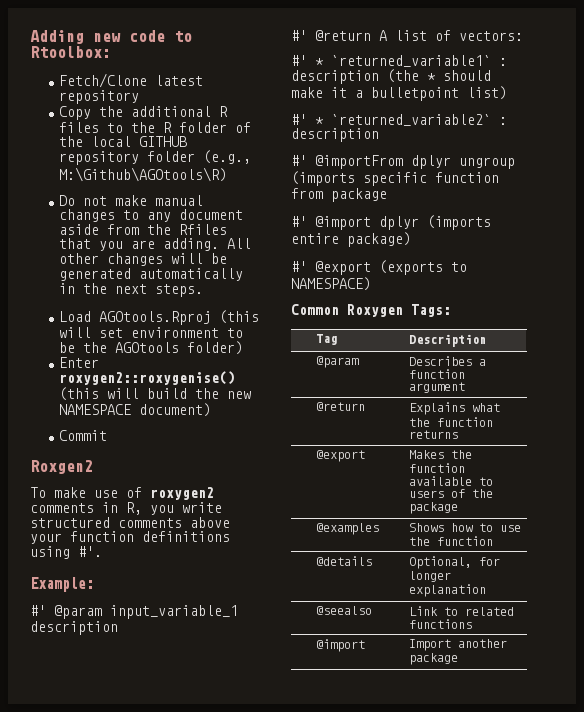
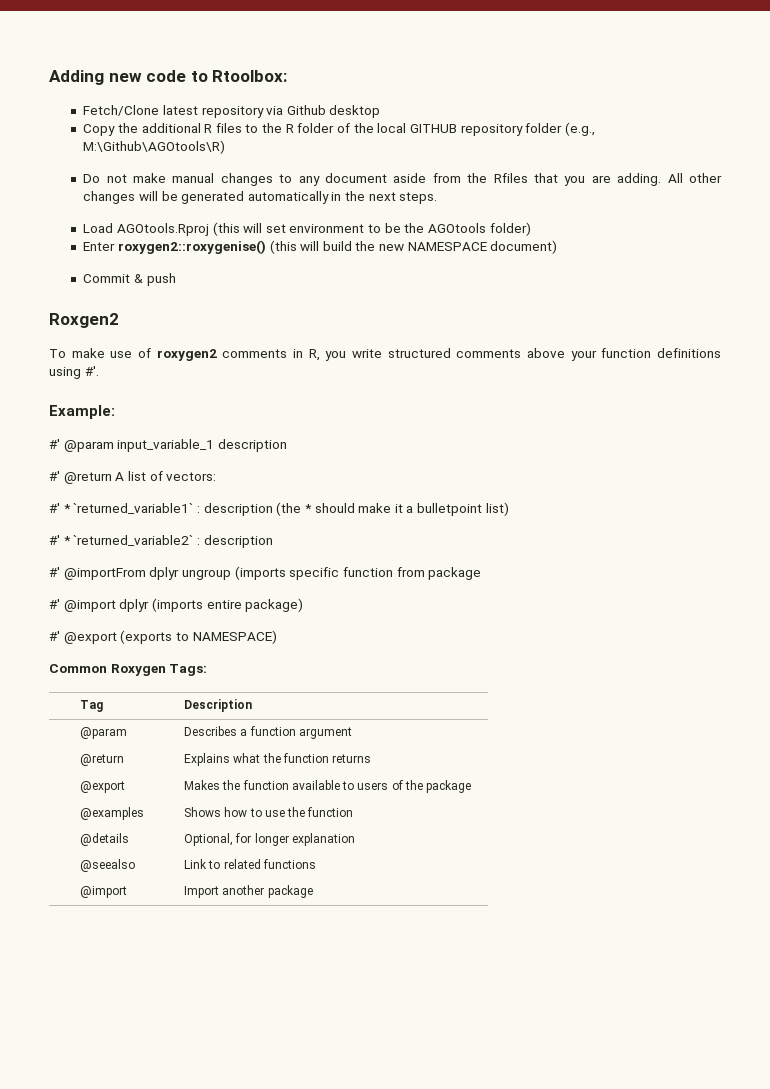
(140, 97) none -> [266,105,381,118] via Github desktop
(108, 435) none -> [133,273,176,286] & push

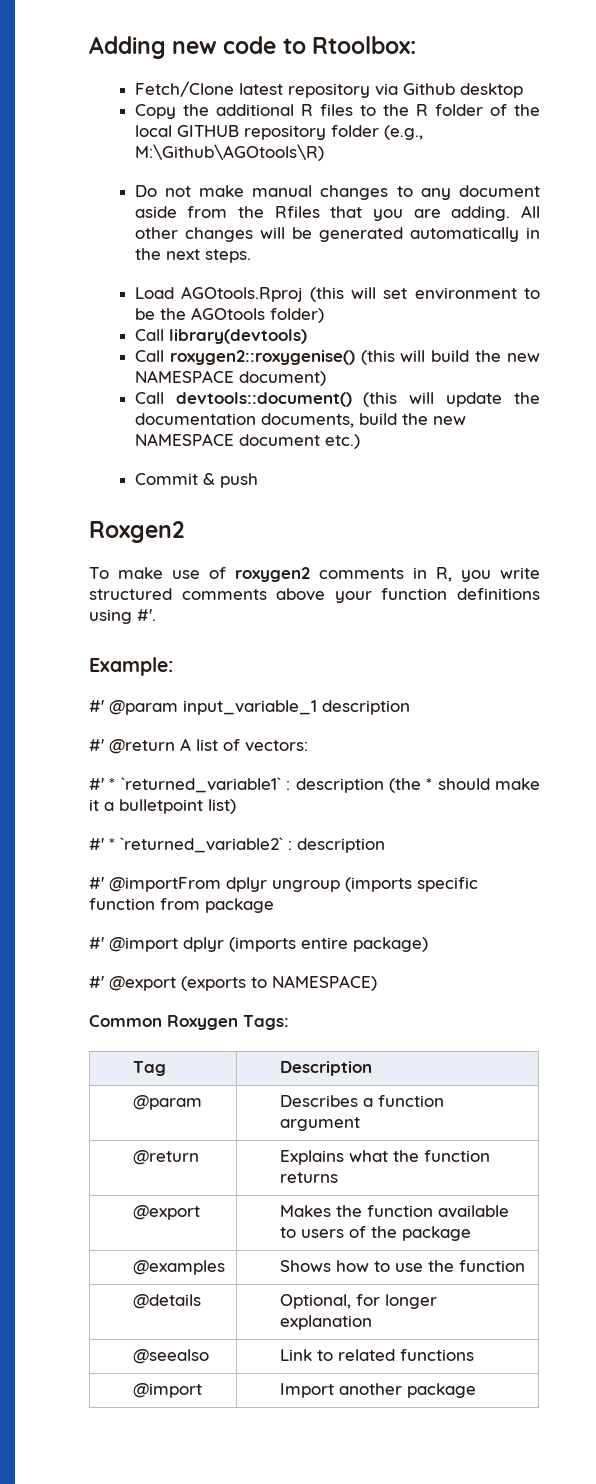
[83,242,116,251] Enter -> [134,329,307,344] [134,350,164,362] Call library(devtools) // Call
(558, 247) none -> [134,392,540,407] [134,413,466,428] [134,433,360,449] // Call devtools::document() (this will update the documentation documents, build the new NAMESPACE document etc.)

